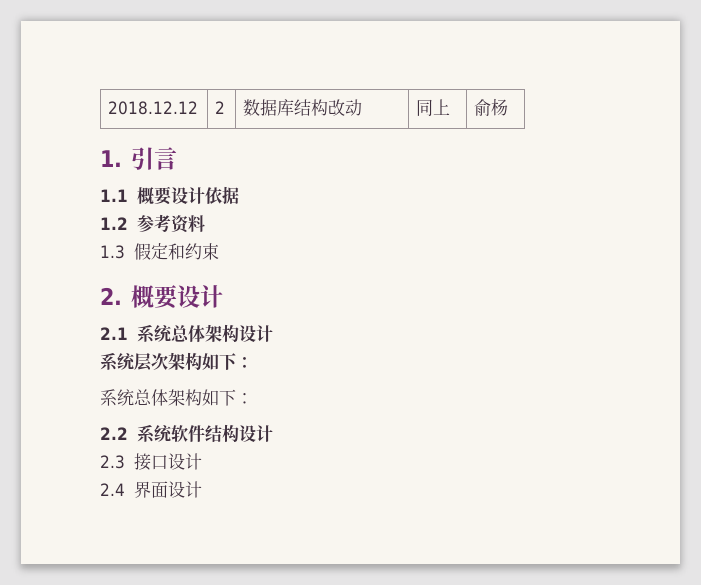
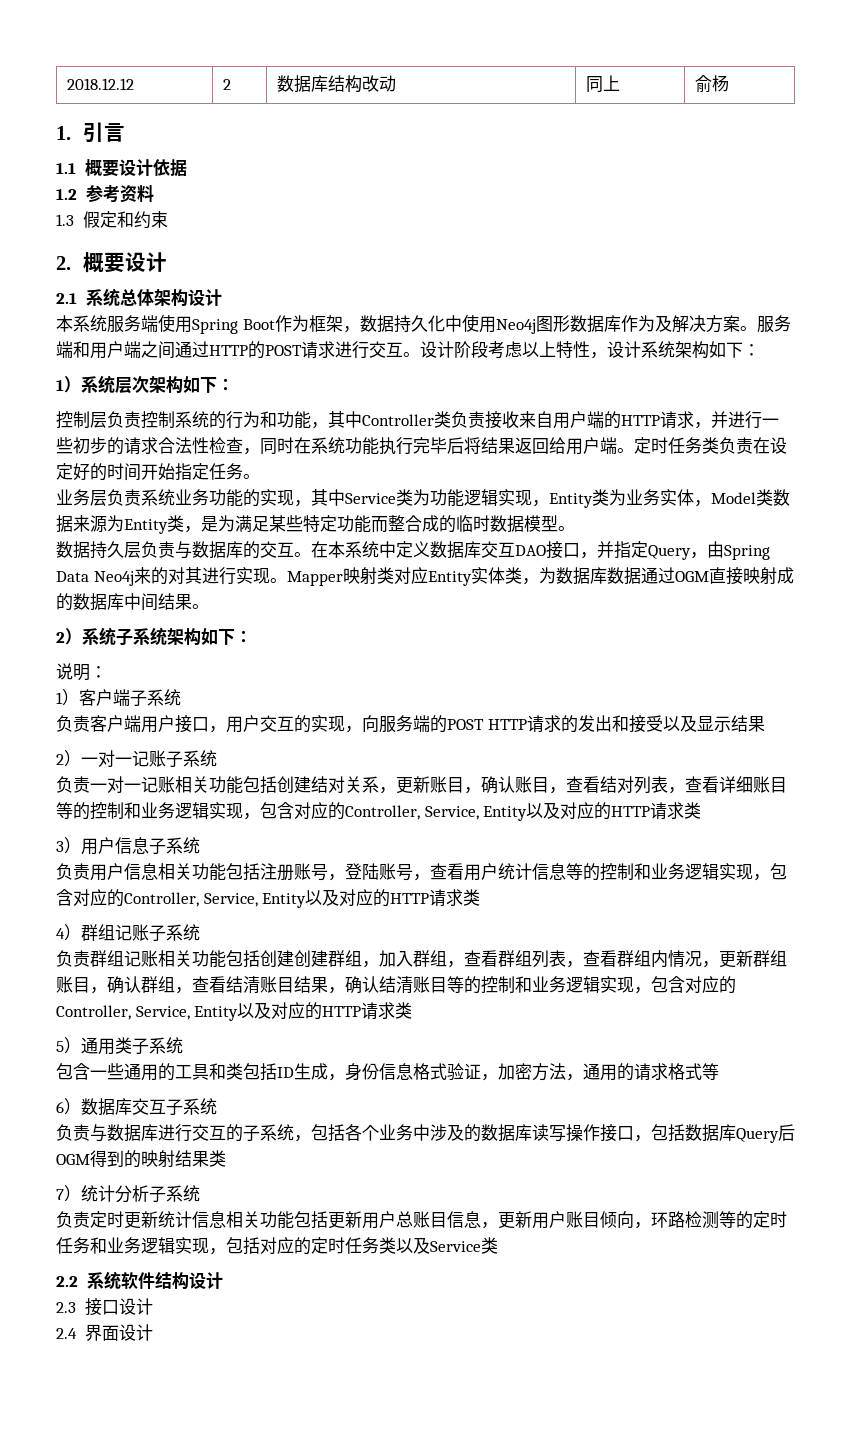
(273, 333) none -> [56,314,791,334] [56,341,760,359] [56,376,81,393] 本系统服务端使用Spring Boot作为框架，数据持久化中使用Neo4j图形数据库作为及解决方案。服务端和用户端之间通过HTTP的POST请求进行交互。设计阶段考虑以上特性，设计系统架构如下： // 1）
[100,389,253,406] 系统总体架构如下： -> [56,411,779,429] [56,437,787,455] [56,463,260,481] [56,489,790,508] [56,515,575,534] [56,541,770,560] [56,567,794,586] [56,593,209,611] [56,627,252,646] [56,663,107,681] [56,689,181,707] [56,715,765,733] [56,750,217,768] [56,776,787,794] [56,802,702,821] [56,837,200,855] [56,863,787,881] [56,889,481,908] [56,924,200,942] [56,950,787,968] [56,976,736,994] [56,1002,413,1021] [56,1037,183,1055] [56,1063,719,1081] [56,1098,217,1116] [56,1124,795,1143] [56,1150,226,1168] [56,1185,200,1203] [56,1211,787,1229] [56,1237,498,1255] 控制层负责控制系统的行为和功能，其中Controller类负责接收来自用户端的HTTP请求，并进行一些初步的请求合法性检查，同时在系统功能执行完毕后将结果返回给用户端。定时任务类负责在设定好的时间开始指定任务。 // 业务层负责系统业务功能的实现，其中Service类为功能逻辑实现，Entity类为业务实体，Model类数据来源为Entity类，是为满足某些特定功能而整合成的临时数据模型。 // 数据持久层负责与数据库的交互。在本系统中定义数据库交互DAO接口，并指定Query，由Spring Data Neo4j来的对其进行实现。Mapper映射类对应Entity实体类，为数据库数据通过OGM直接映射成的数据库中间结果。 // 2）系统子系统架构如下： // 说明： // 1）客户端子系统 // 负责客户端用户接口，用户交互的实现，向服务端的POST HTTP请求的发出和接受以及显示结果 // 2）一对一记账子系统 // 负责一对一记账相关功能包括创建结对关系，更新账目，确认账目，查看结对列表，查看详细账目等的控制和业务逻辑实现，包含对应的Controller, Service, Entity以及对应的HTTP请求类 // 3）用户信息子系统 // 负责用户信息相关功能包括注册账号，登陆账号，查看用户统计信息等的控制和业务逻辑实现，包含对应的Controller, Service, Entity以及对应的HTTP请求类 // 4）群组记账子系统 // 负责群组记账相关功能包括创建创建群组，加入群组，查看群组列表，查看群组内情况，更新群组账目，确认群组，查看结清账目结果，确认结清账目等的控制和业务逻辑实现，包含对应的Controller, Service, Entity以及对应的HTTP请求类 // 5）通用类子系统 // 包含一些通用的工具和类包括ID生成，身份信息格式验证，加密方法，通用的请求格式等 // 6）数据库交互子系统 // 负责与数据库进行交互的子系统，包括各个业务中涉及的数据库读写操作接口，包括数据库Query后OGM得到的映射结果类 // 7）统计分析子系统 // 负责定时更新统计信息相关功能包括更新用户总账目信息，更新用户账目倾向，环路检测等的定时任务和业务逻辑实现，包括对应的定时任务类以及Service类

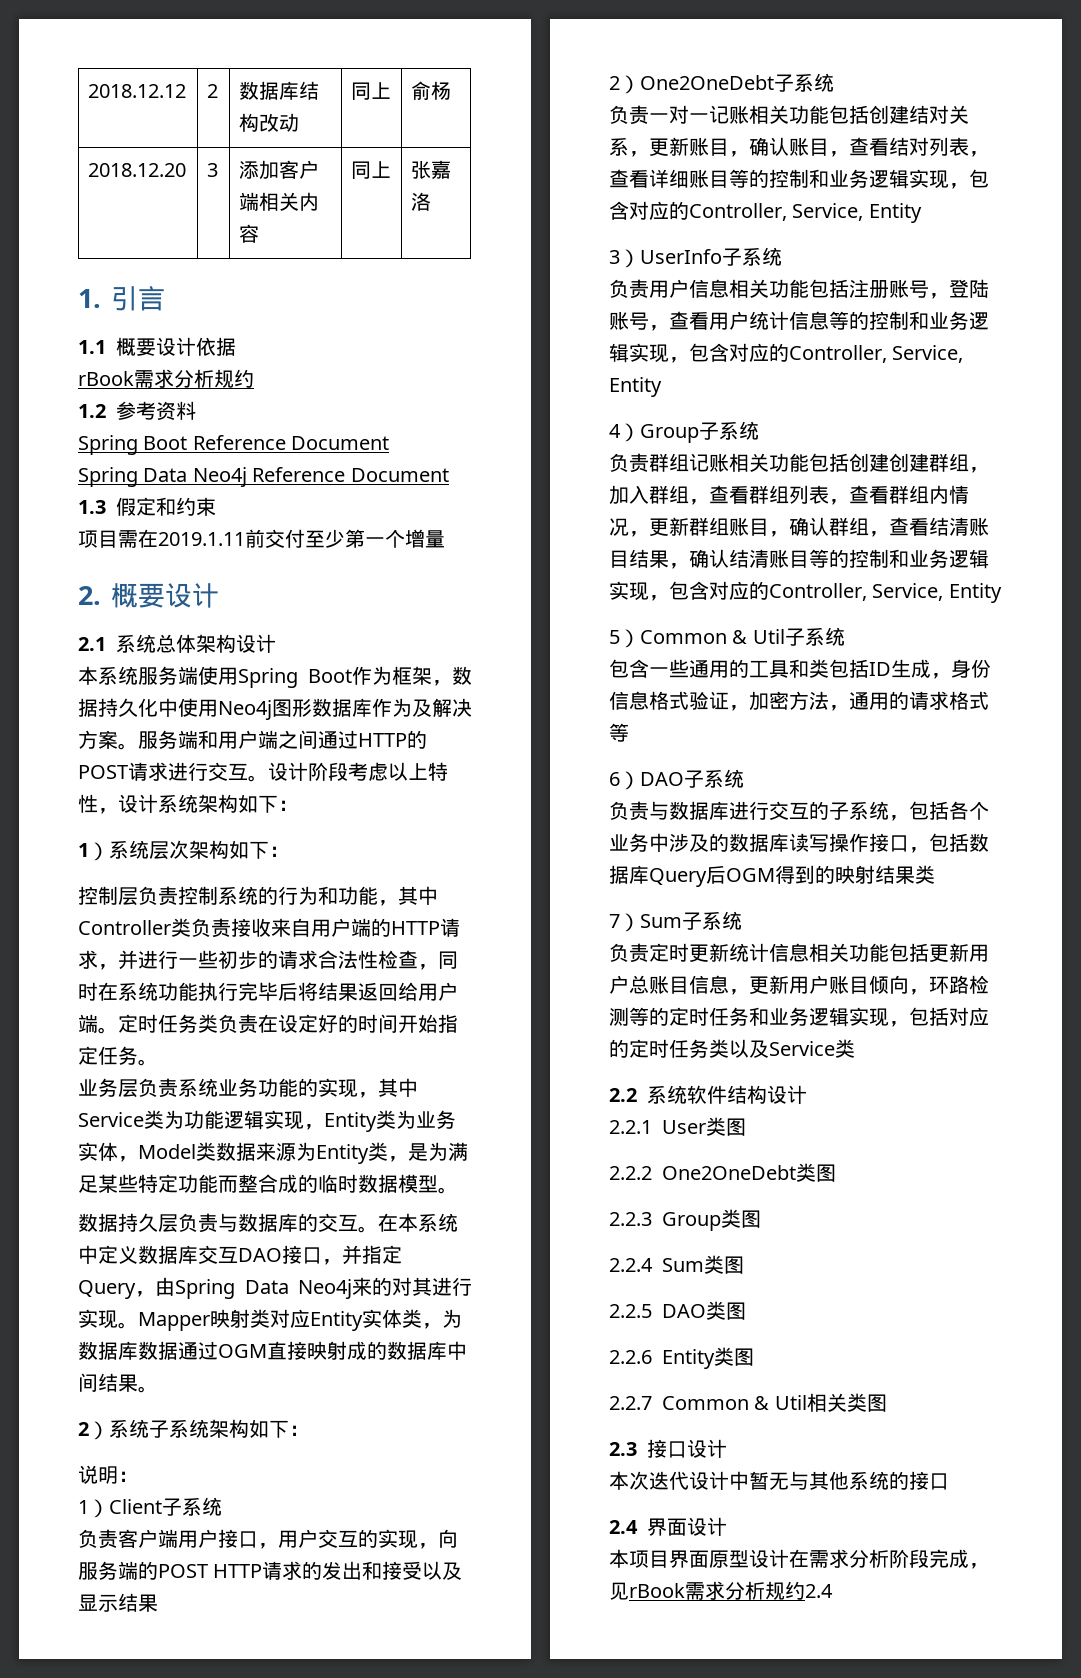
(729, 83) none -> [88,163,187,177] [207,163,219,177] [239,160,320,180] [239,192,320,211] [239,224,260,243] [351,161,392,179] [411,160,452,179] [411,192,432,211] // 2018.12.20 | 3 | 添加客户端相关内容 | 同上 | 张嘉洛
(187, 168) none -> [78,369,254,388] // rBook需求分析规约
[56,211,168,229] 1.3假定和约束 -> [78,435,390,455] [78,467,449,487] [78,497,216,516] [78,529,445,548] Spring Boot Reference Document // Spring Data Neo4j Reference Document // 1.3假定和约束 // 项目需在2019.1.11前交付至少第一个增量
[79,689,130,706] 客户端 -> [109,1499,162,1514] Client
[81,750,166,767] 一对一记账 -> [640,75,774,90] One2OneDebt
[526,802,702,820] 以及对应的HTTP请求类 -> (922, 213) none
[81,837,149,855] 用户信息 -> [640,249,722,264] UserInfo
[305,889,481,907] 以及对应的HTTP请求类 -> (662, 387) none
[81,924,149,941] 群组记账 -> [640,424,699,443] Group
[237,1002,413,1020] 以及对应的HTTP请求类 -> (1002, 593) none
[81,1037,132,1055] 通用类 -> [640,629,785,644] Common & Util
[81,1098,166,1116] 数据库交互 -> [640,772,684,786] DAO
[81,1185,149,1203] 统计分析 -> [640,914,682,928] Sum
[56,1298,153,1316] [56,1324,153,1341] 2.3接口设计 // 2.4界面设计 -> [609,1117,746,1136] [609,1163,836,1182] [609,1209,761,1231] [609,1255,744,1274] [609,1301,746,1320] [609,1347,754,1369] [609,1393,887,1412] [609,1439,727,1458] [609,1471,949,1490] [609,1517,727,1536] [609,1549,989,1569] [609,1581,833,1600] 2.2.1 User类图 // 2.2.2 One2OneDebt类图 // 2.2.3 Group类图 // 2.2.4 Sum类图 // 2.2.5 DAO类图 // 2.2.6 Entity类图 // 2.2.7 Common & Util相关类图 // 2.3接口设计 // 本次迭代设计中暂无与其他系统的接口 // 2.4界面设计 // 本项目界面原型设计在需求分析阶段完成，见rBook需求分析规约2.4

